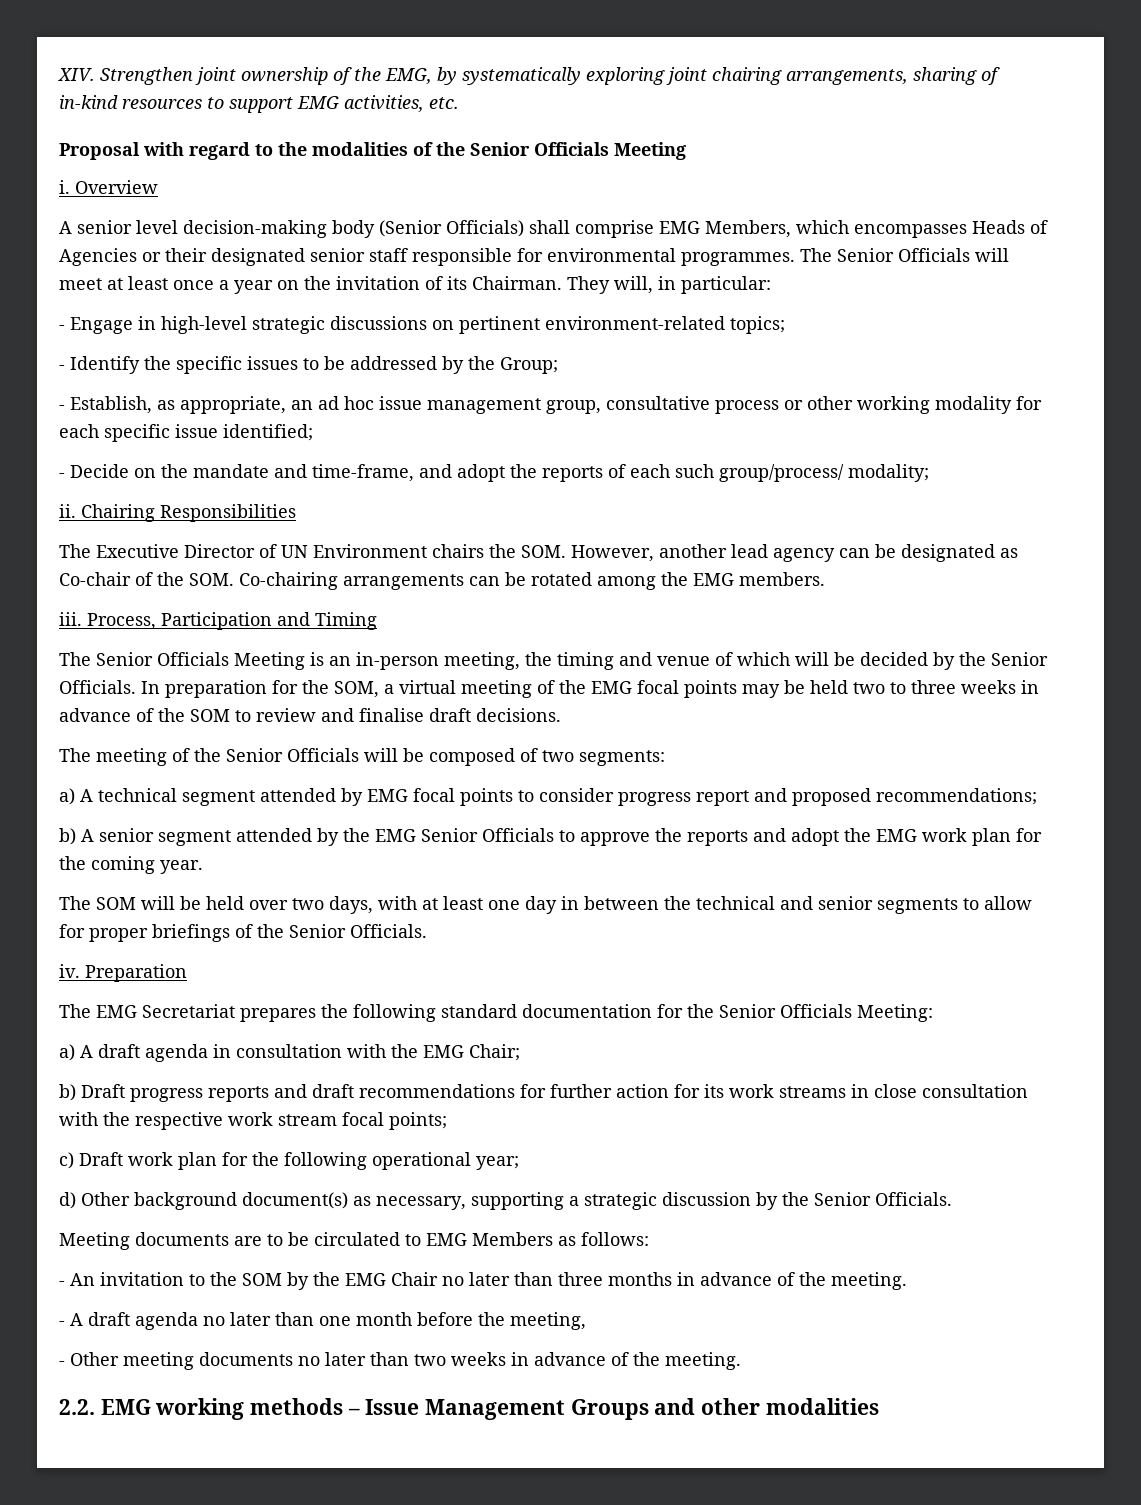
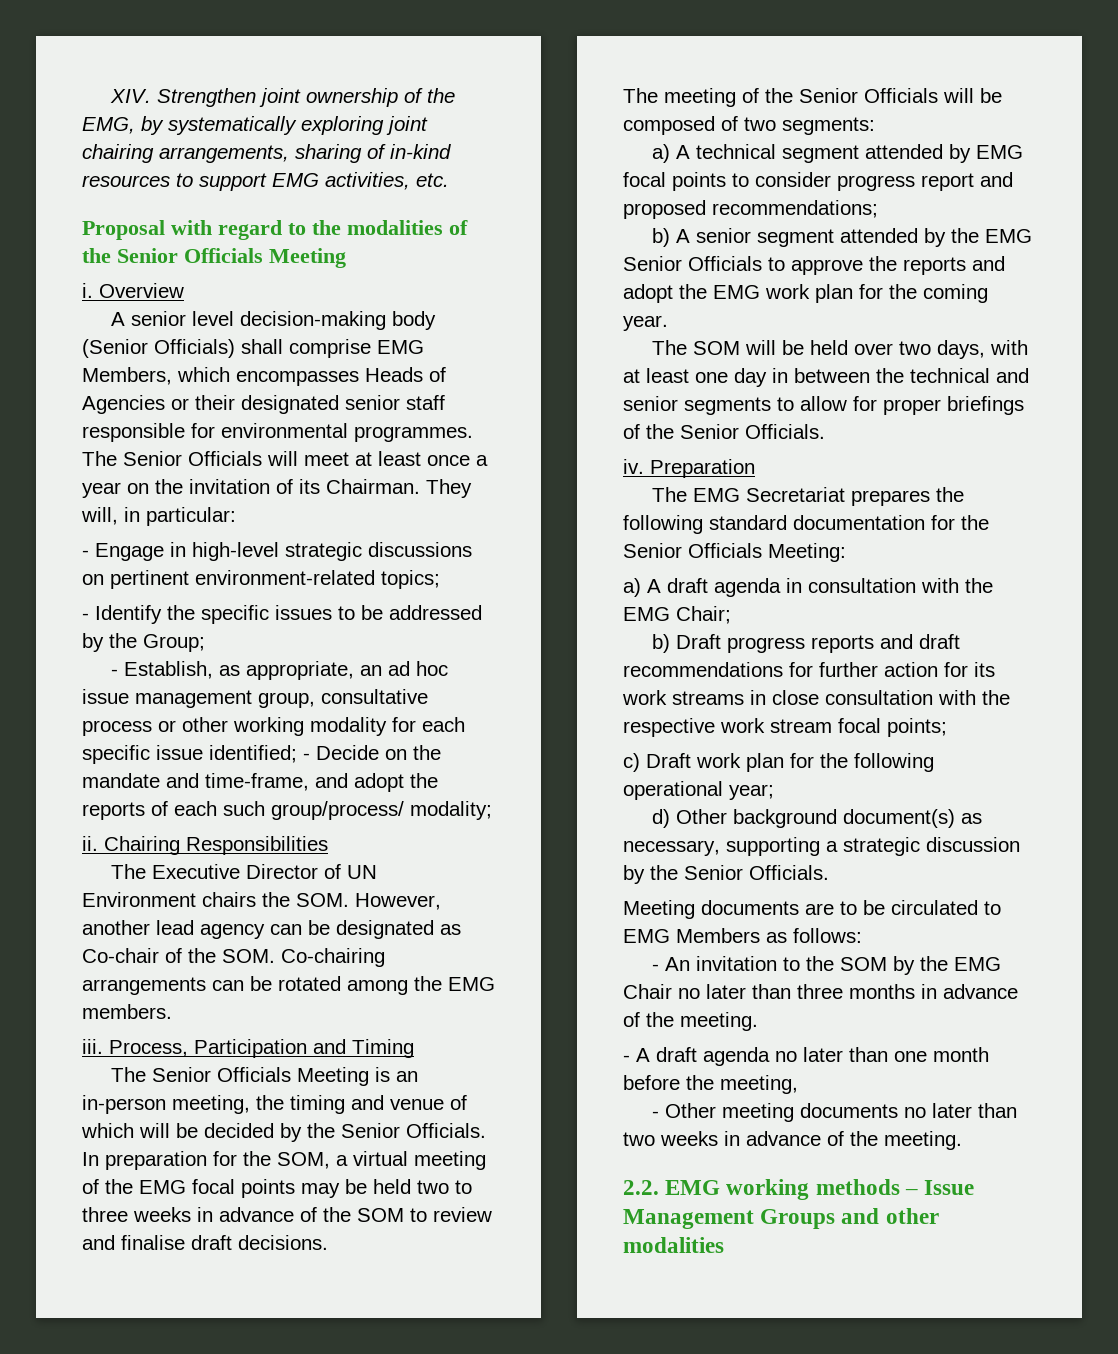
(313, 432) // -> (297, 754) none

